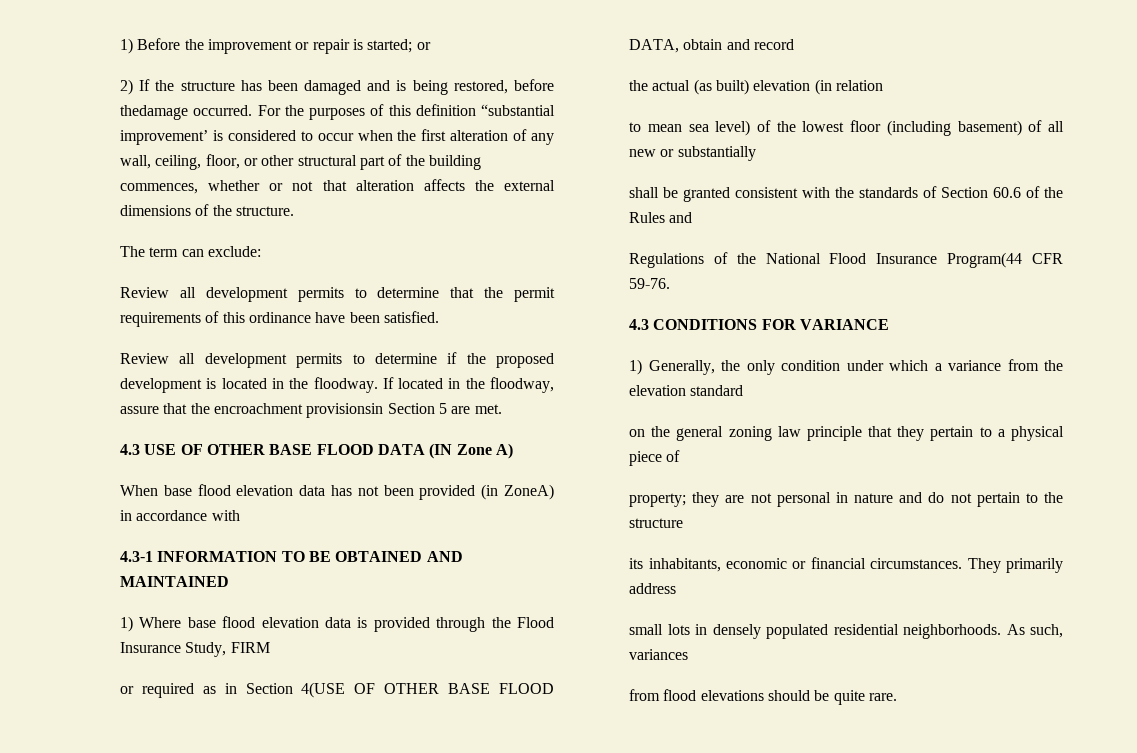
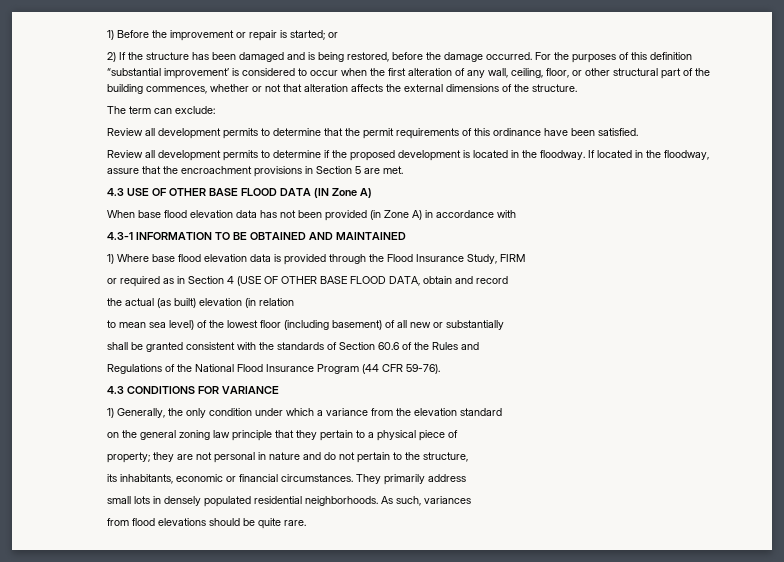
[120,105,189,120] thedamage -> [425,52,483,62] the damage
[306,403,384,418] provisionsin -> [253,166,313,177] provisions in
[503,484,554,500] ZoneA) -> [383,210,422,220] Zone A)
[301,682,346,698] 4(USE -> [226,276,261,286] 4 (USE
[947,252,1063,268] [629,278,671,289] Program(44 CFR 59-76. -> [316,364,440,374] Program (44 CFR 59-76).
[629,518,684,528] structure -> [422,452,468,462] structure,

